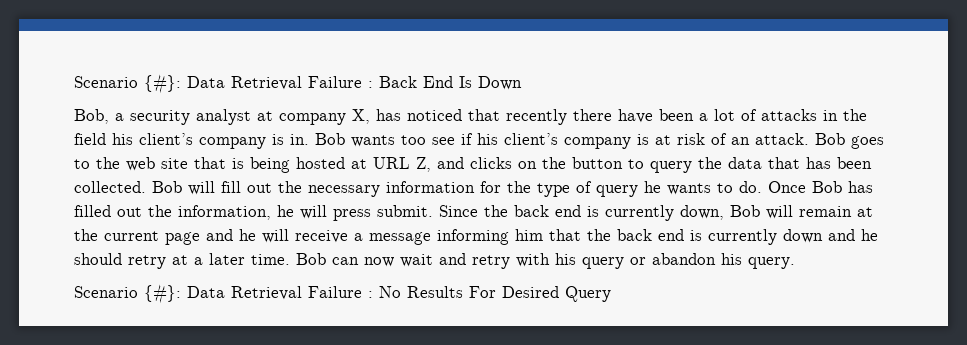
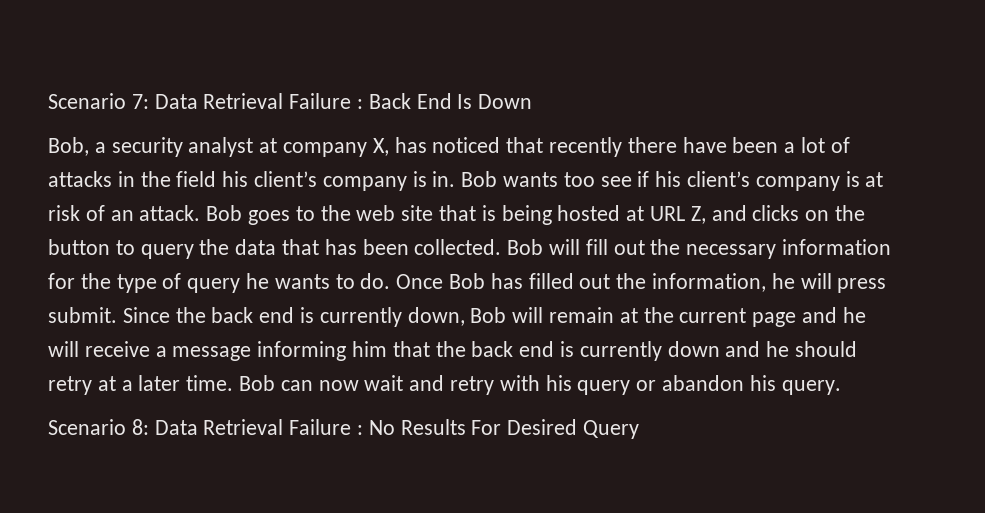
[74,74,181,94] Scenario {#}: -> [48,93,149,109] Scenario 7:
[144,284,181,304] {#}: -> [131,419,149,435] 8:

